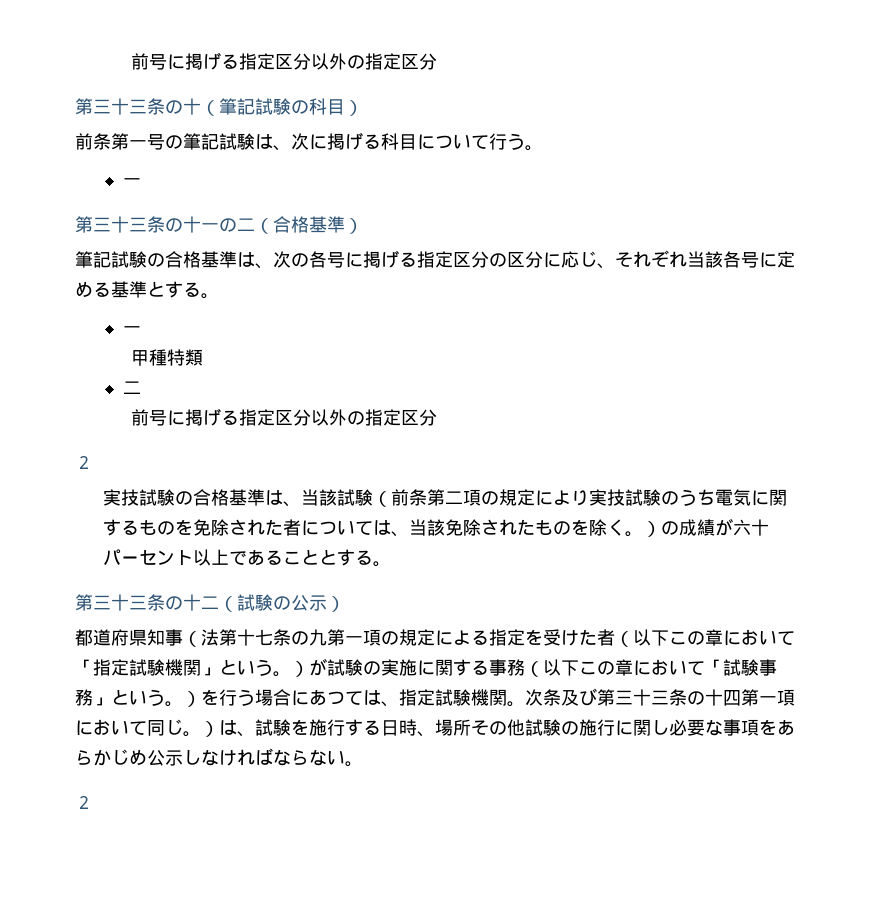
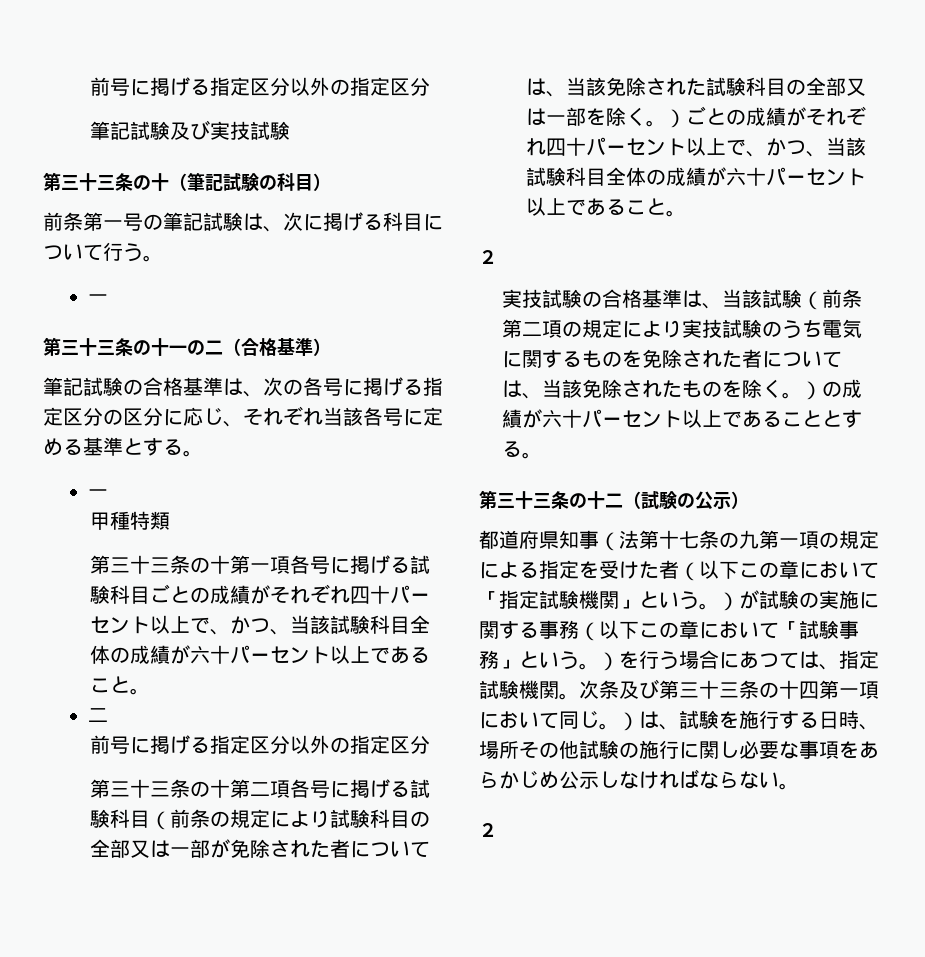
[130,52,437,70] 前号に掲げる指定区分以外の指定区分 -> [89,77,430,96] [89,120,290,140] 前号に掲げる指定区分以外の指定区分 // 筆記試験及び実技試験
(203, 357) none -> [89,555,430,574] [89,584,430,604] [89,615,430,635] [89,645,430,664] [89,676,150,695] // 第三十三条の十第一項各号に掲げる試験科目ごとの成績がそれぞれ四十パーセント以上で、かつ、当該試験科目全体の成績が六十パーセント以上であること。
(437, 417) none -> [89,779,430,798] [89,809,430,830] [89,839,430,858] [525,77,866,97] [525,106,866,128] [525,137,866,157] [525,167,866,186] [525,197,686,217] // 第三十三条の十第二項各号に掲げる試験科目（前条の規定により試験科目の全部又は一部が免除された者については、当該免除された試験科目の全部又は一部を除く。）ごとの成績がそれぞれ四十パーセント以上で、かつ、当該試験科目全体の成績が六十パーセント以上であること。

